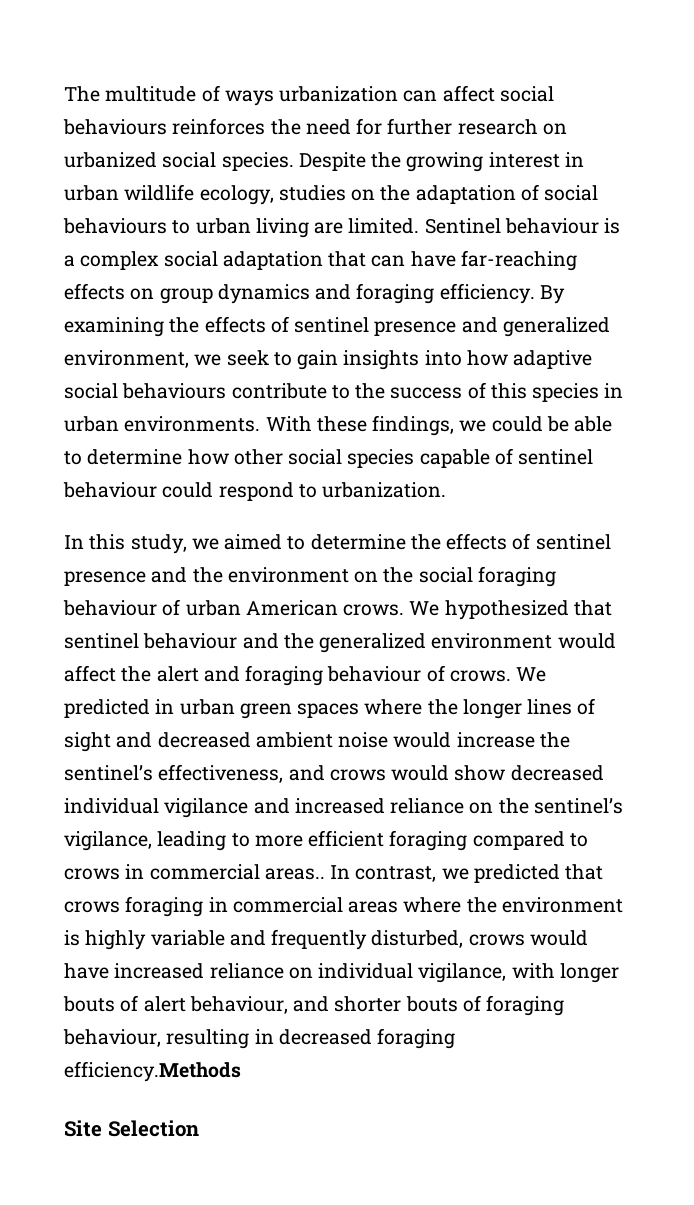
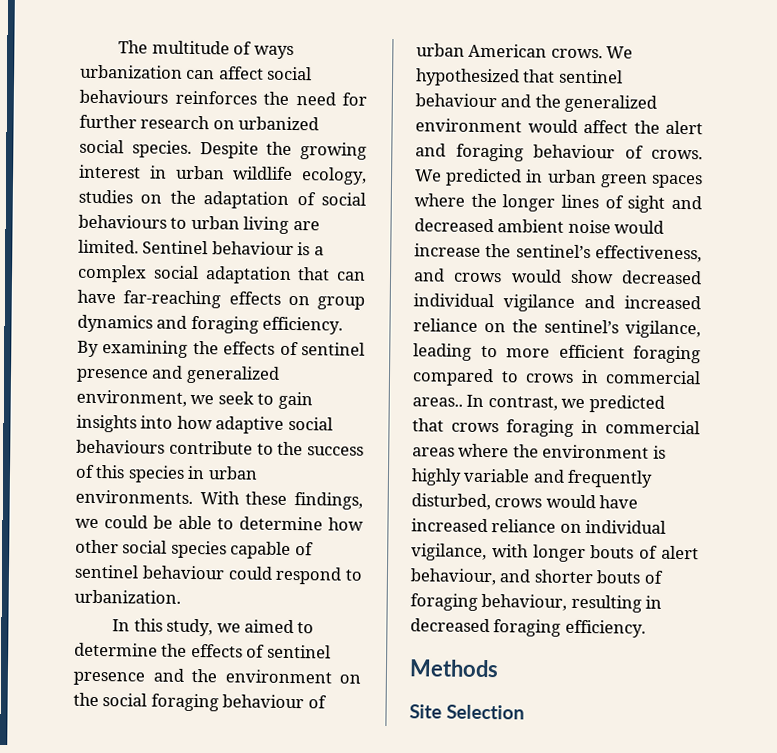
[64,1061,241,1082] efficiency.Methods -> [564,619,646,638] [409,659,499,678] efficiency. // Methods

